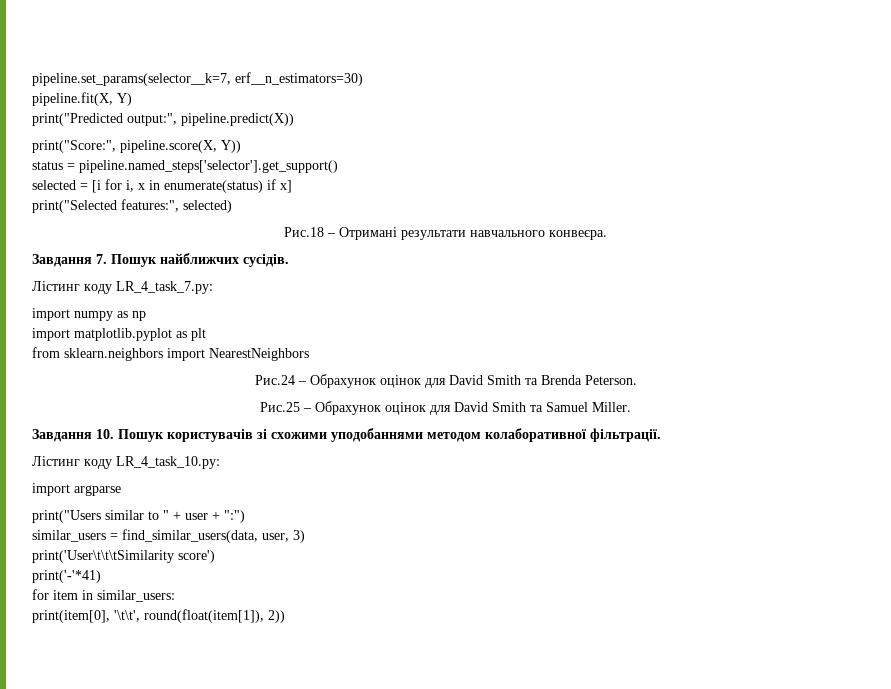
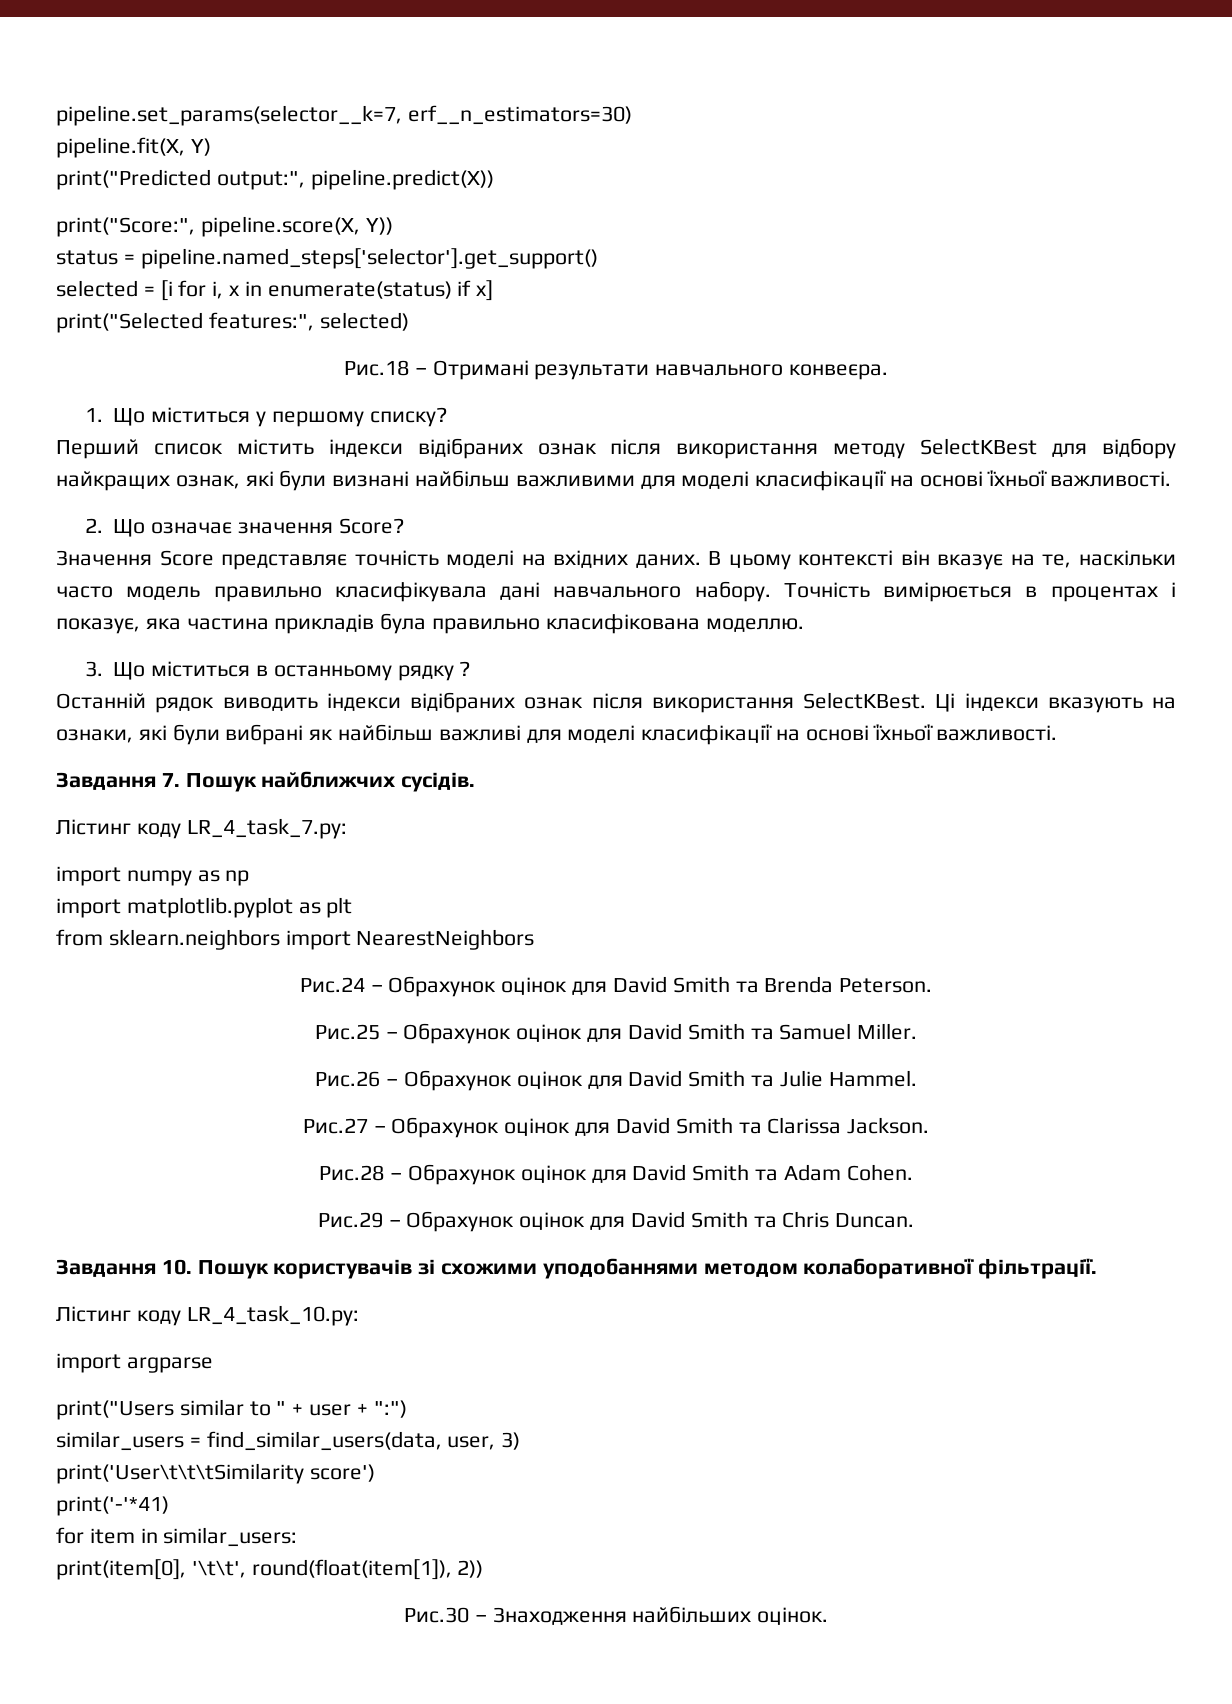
(607, 235) none -> [84,407,447,427] [56,438,1176,459] [56,470,1172,491] [84,518,404,537] [56,550,1176,570] [56,581,1176,602] [56,613,804,634] [84,661,471,681] [56,692,1176,713] [56,724,1058,745] // 1. Що міститься у першому списку? // Перший список містить індекси відібраних ознак після використання методу SelectKBest для відбору найкращих ознак, які були визнані найбільш важливими для моделі класифікації на основі їхньої важливості. // 2. Що означає значення Score? // Значення Score представляє точність моделі на вхідних даних. В цьому контексті він вказує на те, наскільки часто модель правильно класифікувала дані навчального набору. Точність вимірюється в процентах і показує, яка частина прикладів була правильно класифікована моделлю. // 3. Що міститься в останньому рядку ? // Останній рядок виводить індекси відібраних ознак після використання SelectKBest. Ці індекси вказують на ознаки, які були вибрані як найбільш важливі для моделі класифікації на основі їхньої важливості.
(631, 407) none -> [315,1070,917,1091] [302,1117,930,1138] [319,1164,913,1185] [317,1211,915,1232] // Рис.26 – Обрахунок оцінок для David Smith та Julie Hammel. // Рис.27 – Обрахунок оцінок для David Smith та Clarissa Jackson. // Рис.28 – Обрахунок оцінок для David Smith та Adam Cohen. // Рис.29 – Обрахунок оцінок для David Smith та Chris Duncan.
(285, 616) none -> [403,1606,829,1625] // Рис.30 – Знаходження найбільших оцінок.

